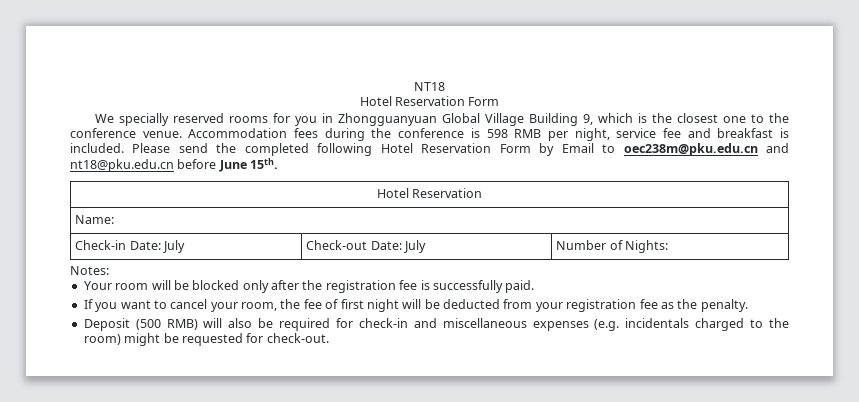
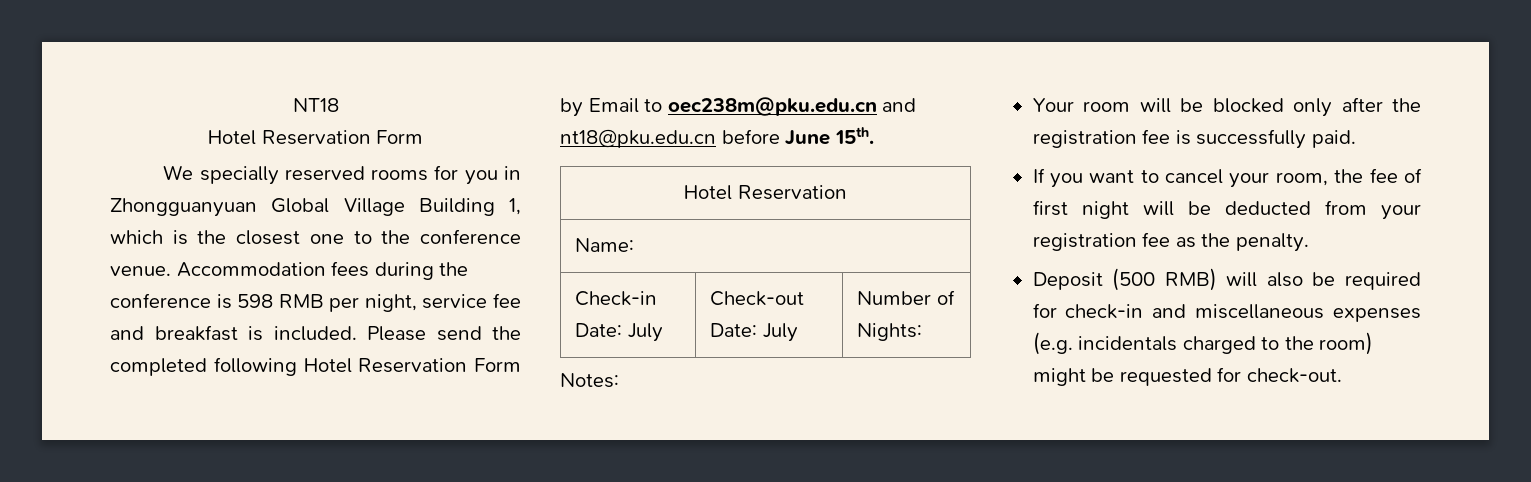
[583,114,594,125] 9, -> [509,198,521,215] 1,

